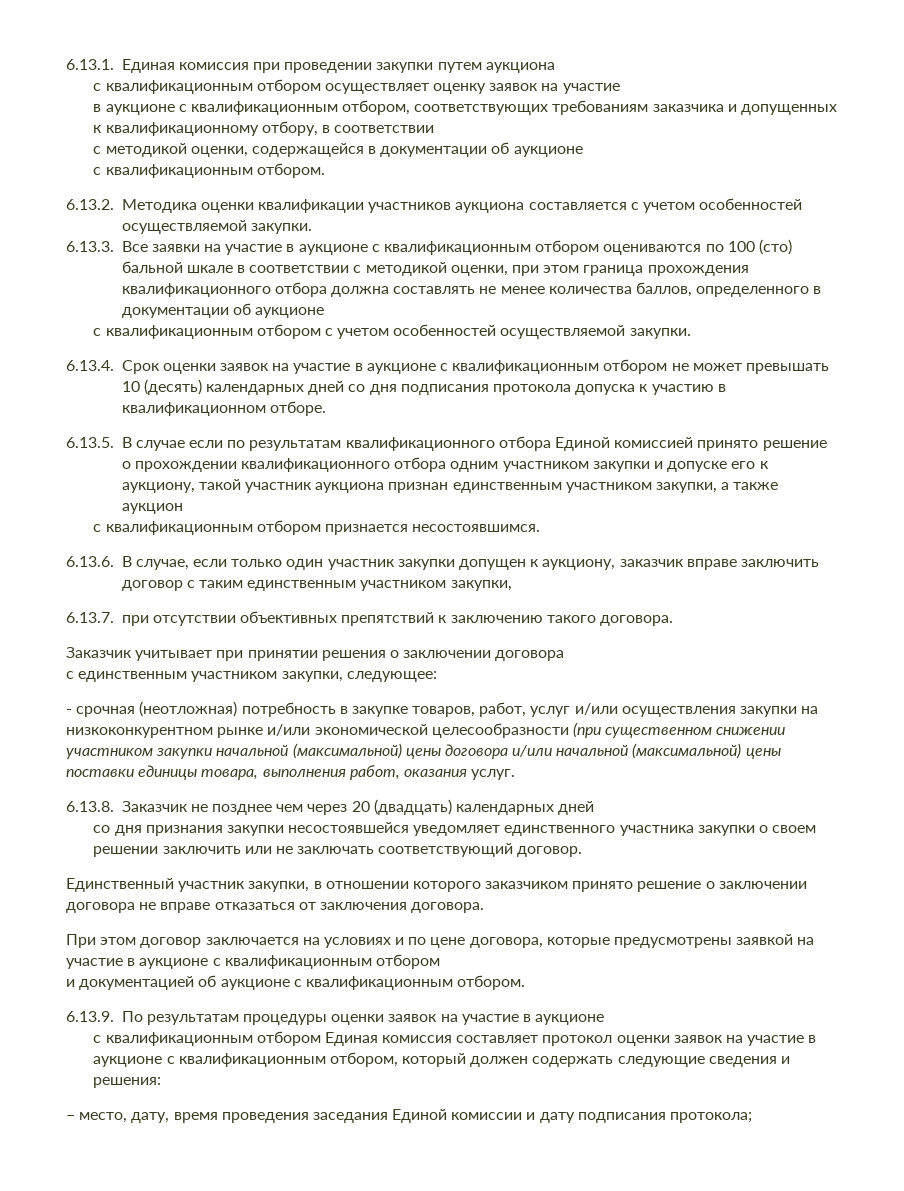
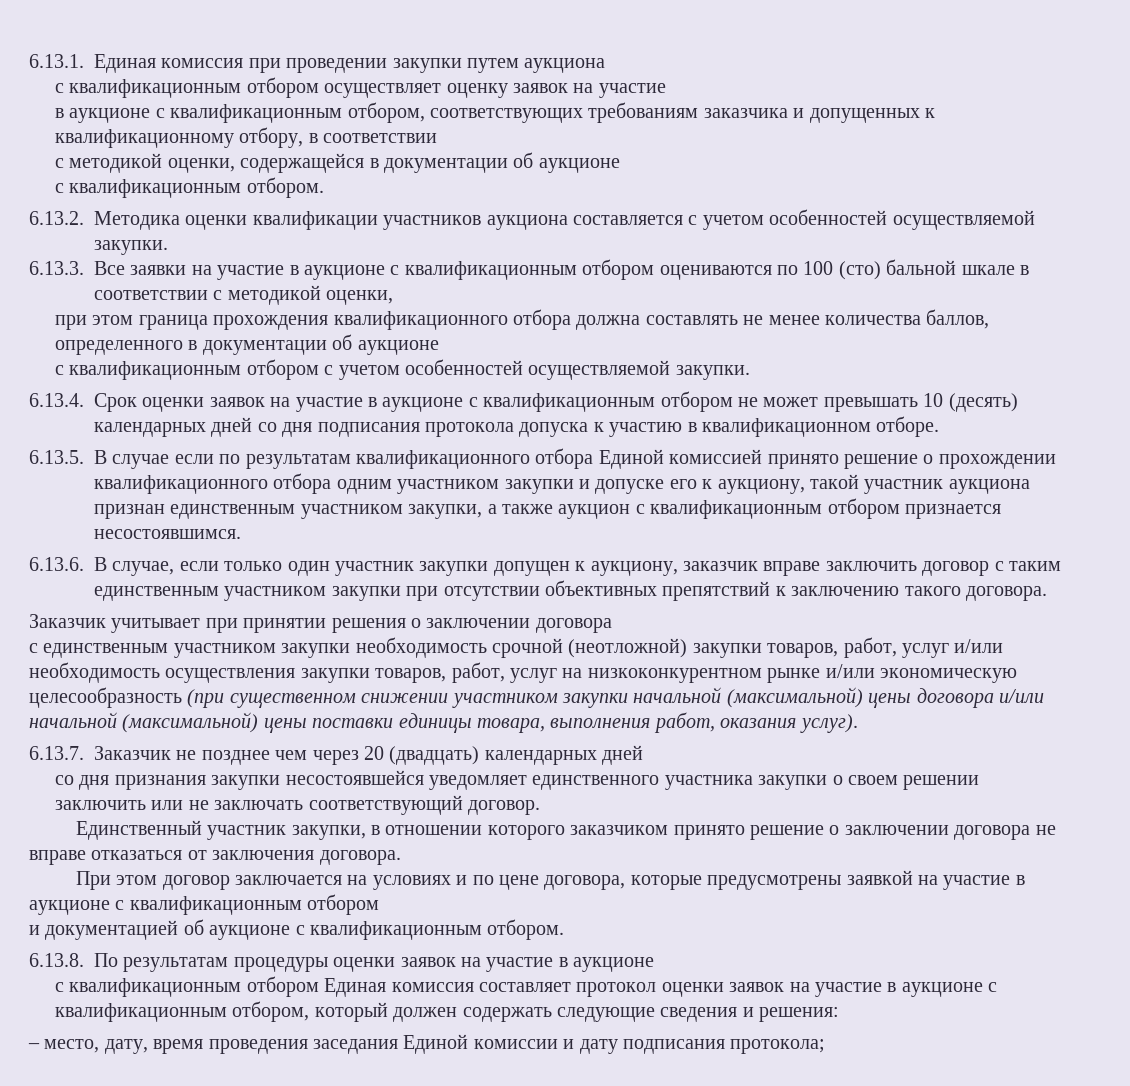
(508, 270) none -> (394, 297) //
(183, 508) // -> (631, 511) none
[450,580,512,591] [66,612,114,623] закупки, // 6.13.7. -> [331,586,401,601] закупки
[281,671,437,682] [66,701,408,717] закупки, следующее: // - срочная (неотложная) потребность в закупке -> [281,637,762,658] закупки необходимость срочной (неотложной) закупки
(618, 709) none -> [29,662,160,683] необходимость
(798, 711) none -> [375,662,557,683] товаров, работ, услуг
[314,723,569,738] экономической целесообразности -> [879,668,1017,683] [29,687,182,708] экономическую целесообразность
[471,769,516,780] [66,801,114,812] услуг. // 6.13.8. -> [799,714,858,733] [29,746,84,760] услуг). // 6.13.7.
[66,1011,114,1022] 6.13.9. -> [29,953,84,967] 6.13.8.

